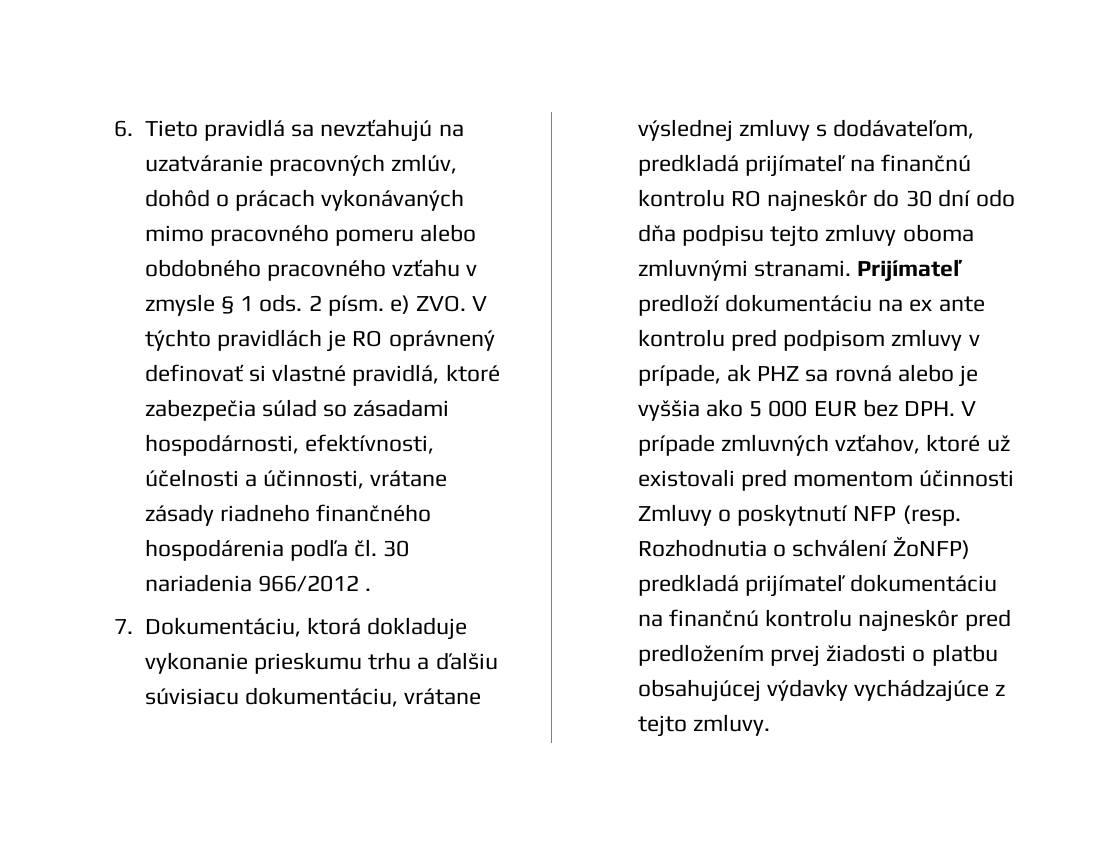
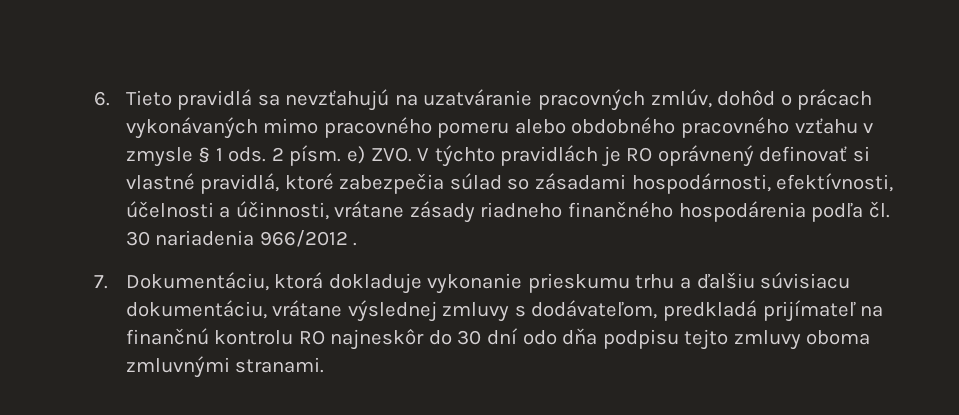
[857,259,964,282] [637,294,985,316] [637,329,980,351] [637,364,978,387] [637,399,977,421] [637,434,1010,456] [637,469,1015,491] [637,504,961,526] [637,536,971,559] [637,574,998,597] [637,609,1011,632] [637,644,998,667] [637,679,1006,702] [637,714,770,737] Prijímateľ predloží dokumentáciu na ex ante kontrolu pred podpisom zmluvy v prípade, ak PHZ sa rovná alebo je vyššia ako 5 000 EUR bez DPH. V prípade zmluvných vzťahov, ktoré už existovali pred momentom účinnosti Zmluvy o poskytnutí NFP (resp. Rozhodnutia o schválení ŽoNFP) predkladá prijímateľ dokumentáciu na finančnú kontrolu najneskôr pred predložením prvej žiadosti o platbu obsahujúcej výdavky vychádzajúce z tejto zmluvy. -> (325, 365) none

